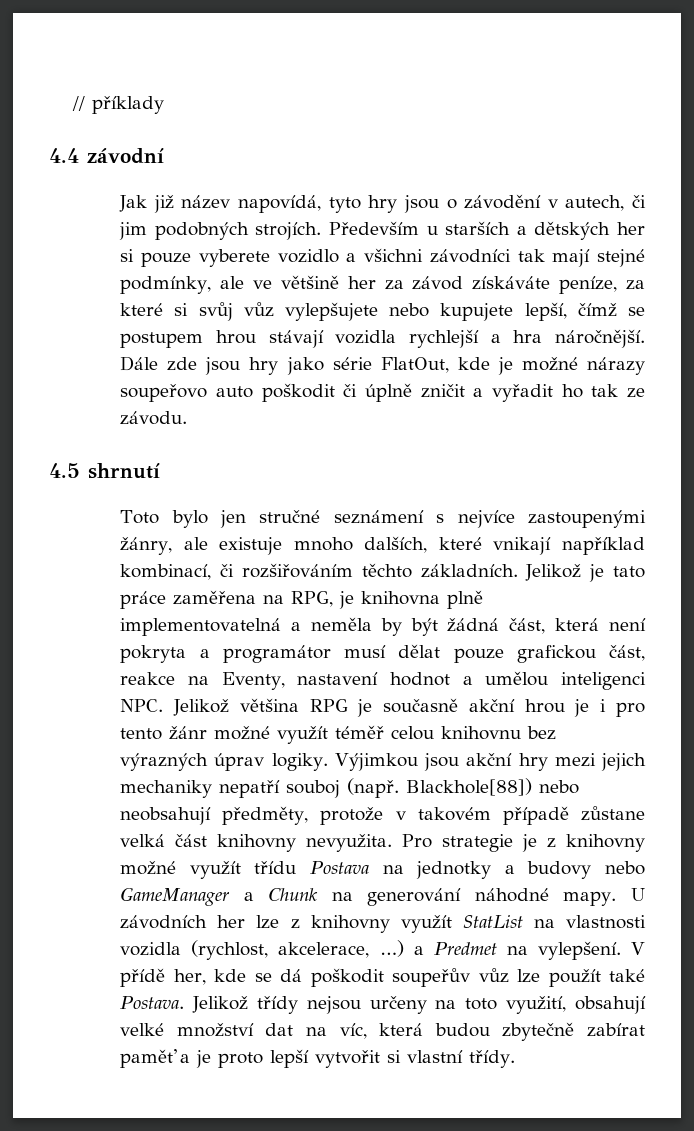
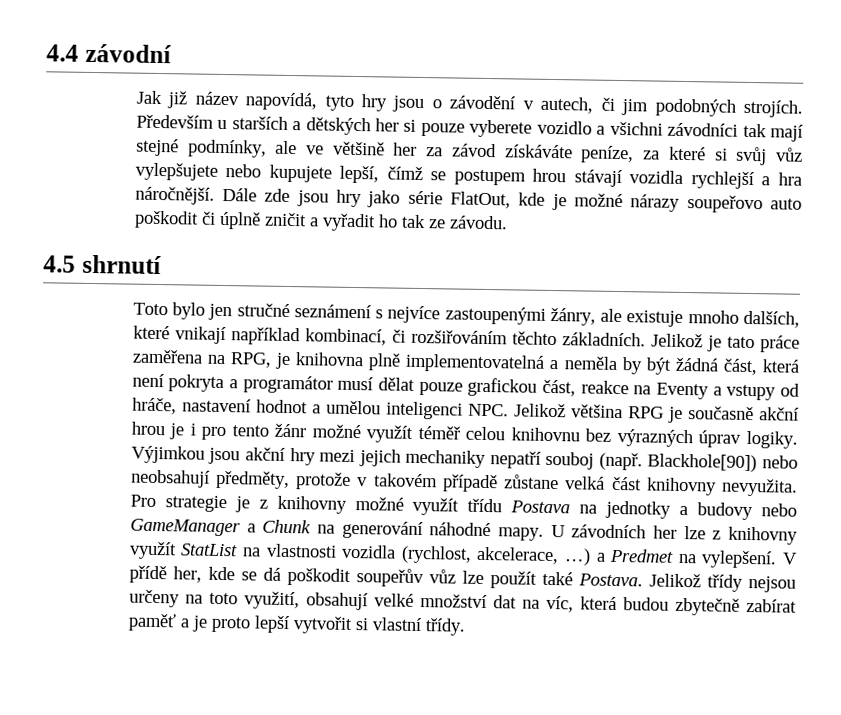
[71,96,164,114] // příklady // -> (46, 53) none
[221,672,285,690] Eventy, -> [656,382,801,401] [131,397,177,415] Eventy a vstupy od hráče,
[406,778,533,796] Blackhole[88]) -> [647,453,758,473] Blackhole[90])

